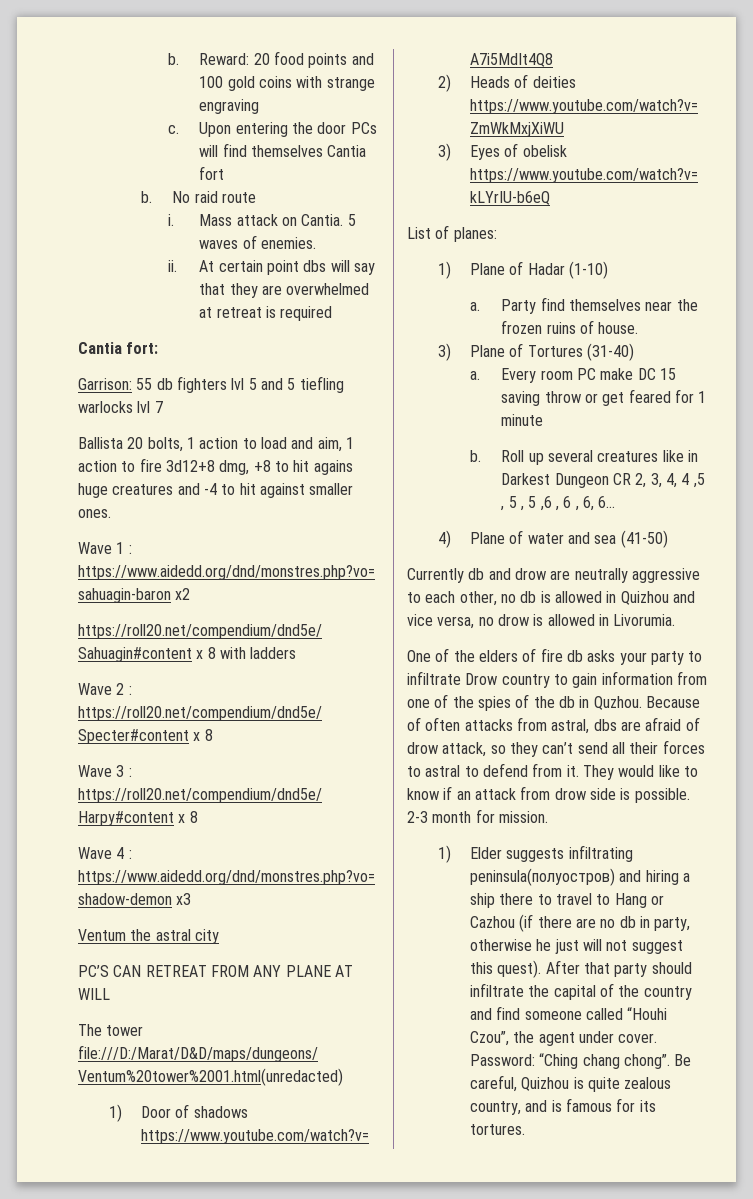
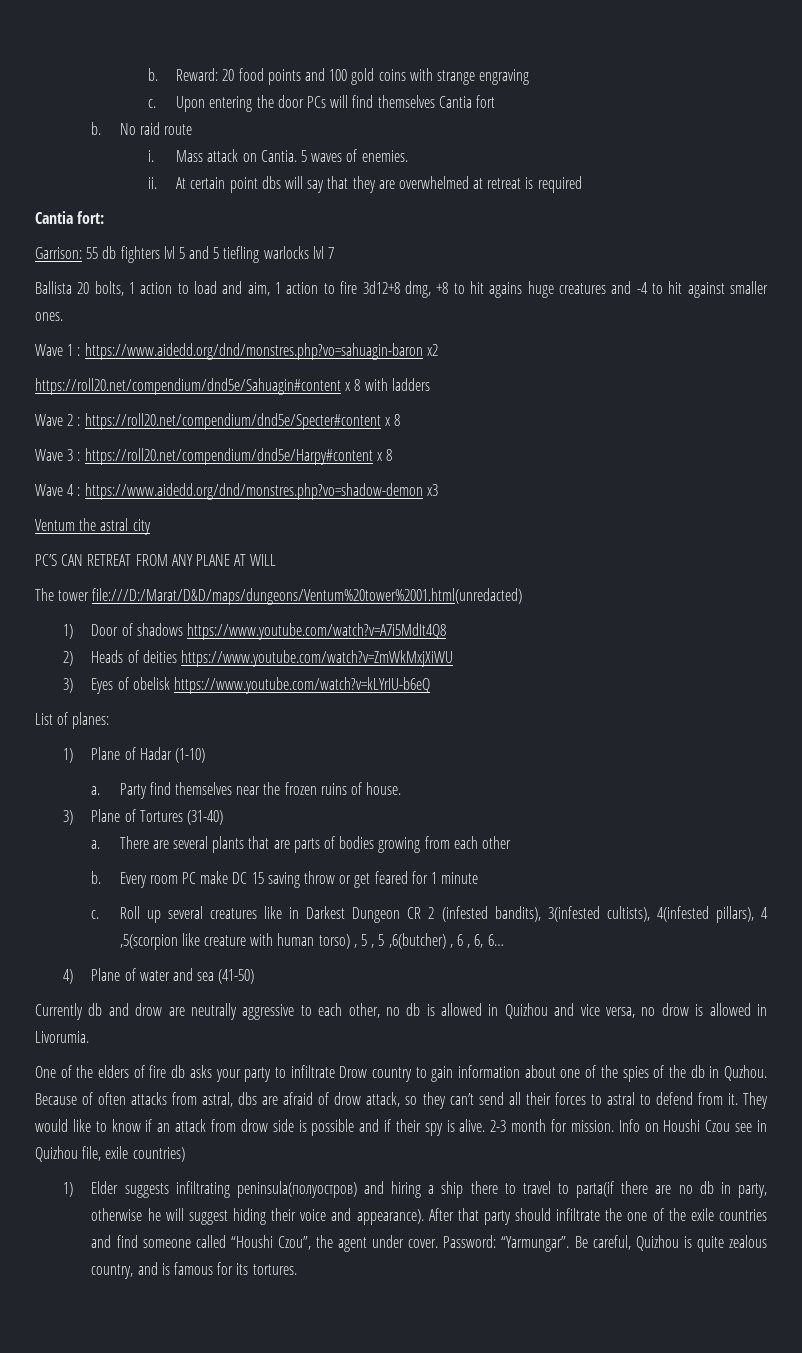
(480, 375) none -> [119,836,511,853] [91,871,102,884] There are several plants that are parts of bodies growing from each other // b.
[469,450,481,462] b. -> [91,910,100,919] c.
[635,473,705,488] 2, 3, 4, 4 ,5 -> [428,906,768,923] [119,933,350,950] 2 (infested bandits), 3(infested cultists), 4(infested pillars), 4 ,5(scorpion like creature with human torso)
[539,496,552,511] ,6 -> [388,933,446,949] ,6(butcher)
[676,671,707,685] from -> [524,1065,556,1078] about
[634,788,690,803] [407,809,548,823] possible. 2-3 month for mission. -> [311,1119,767,1136] [35,1146,185,1162] possible and if their spy is alive. 2-3 month for mission. Info on Houshi Czou see in Quizhou file, exile countries)
[614,893,664,908] [469,914,534,932] Hang or Cazhou (if -> [576,1181,615,1198] parta(if
[554,939,683,954] [469,960,542,978] just will not suggest this quest). -> [165,1208,424,1225] will suggest hiding their voice and appearance).
[553,983,692,1000] capital of the country -> [627,1208,767,1221] one of the exile countries
[627,1007,668,1020] “Houhi -> [230,1235,273,1248] “Houshi
[539,1053,670,1069] “Ching chang chong”. -> [501,1236,570,1252] “Yarmungar”.

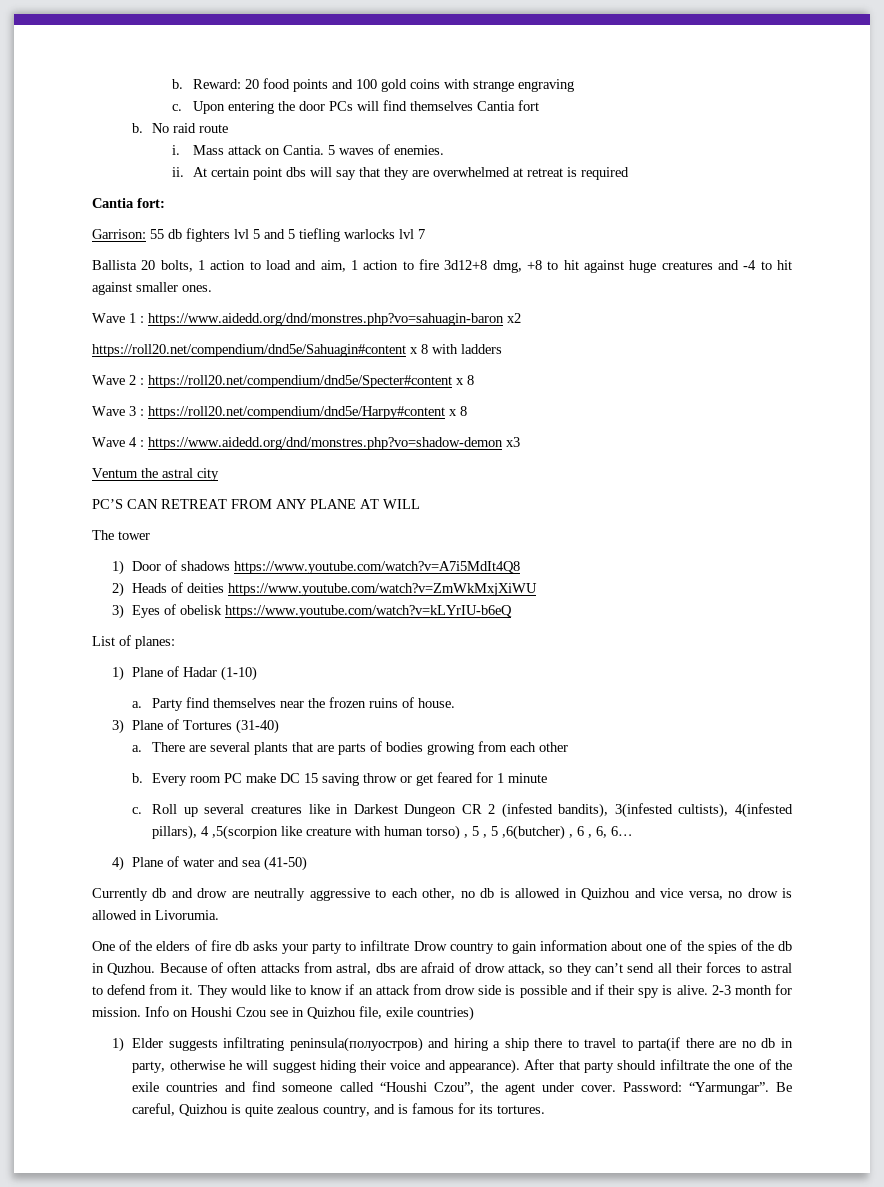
[489,282,523,298] agains -> [583,260,624,273] against
[92,588,523,605] file:///D:/Marat/D&D/maps/dungeons/Ventum%20tower%2001.html(unredacted) -> (150, 535) none

